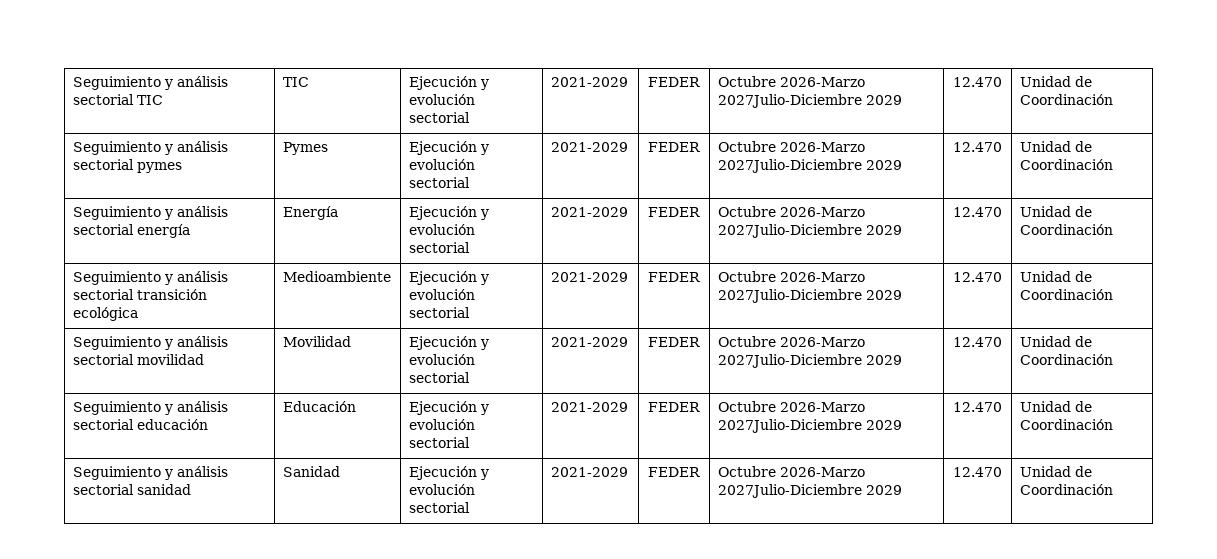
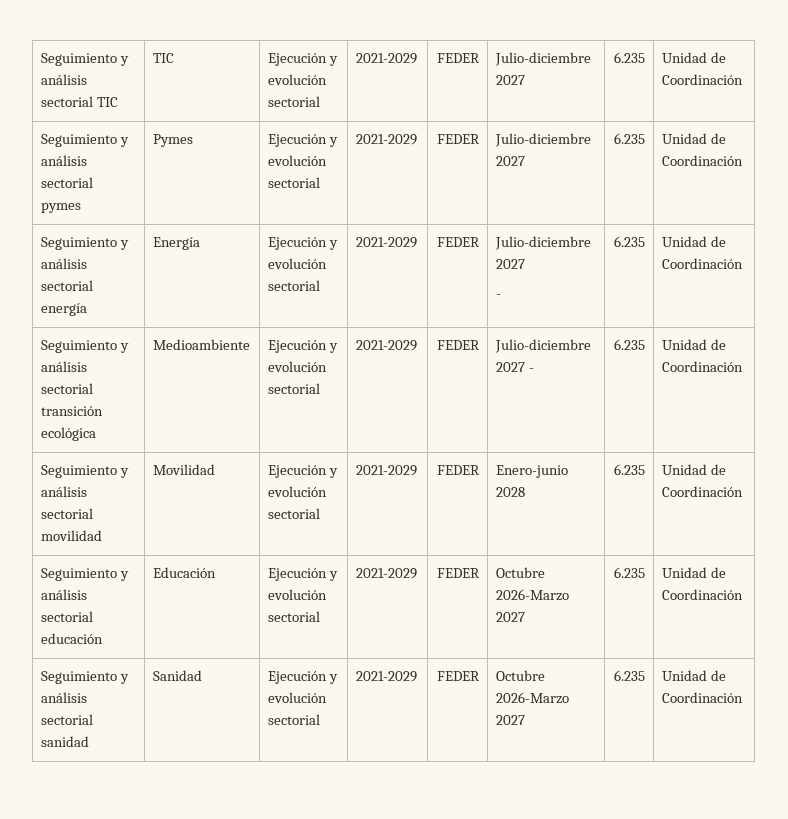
[717,76,865,87] [717,94,902,108] [953,77,1002,87] Octubre 2026-Marzo 2027Julio-Diciembre 2029 | 12.470 -> [494,52,591,66] [495,75,525,85] [613,52,645,63] Julio-diciembre 2027 | 6.235
[717,141,865,152] [717,159,902,173] [953,142,1002,152] Octubre 2026-Marzo 2027Julio-Diciembre 2029 | 12.470 -> [494,133,591,147] [495,156,525,166] [613,133,645,144] Julio-diciembre 2027 | 6.235
[717,206,865,217] [717,224,902,238] [953,207,1002,217] Octubre 2026-Marzo 2027Julio-Diciembre 2029 | 12.470 -> [494,236,591,250] [495,259,525,269] [495,294,501,298] [613,236,645,247] Julio-diciembre 2027 // - | 6.235
[717,271,865,282] [717,289,902,303] [953,272,1002,282] Octubre 2026-Marzo 2027Julio-Diciembre 2029 | 12.470 -> [494,339,591,353] [495,362,534,372] [613,339,645,350] Julio-diciembre 2027 - | 6.235
[717,336,865,347] [717,354,902,368] [953,337,1002,347] Octubre 2026-Marzo 2027Julio-Diciembre 2029 | 12.470 -> [495,465,568,478] [495,487,525,497] [613,464,645,475] Enero-junio 2028 | 6.235
[717,419,902,433] [953,402,1002,412] 2027Julio-Diciembre 2029 | 12.470 -> [495,612,525,622] [613,567,645,578] 2027 | 6.235
[717,484,902,498] [953,467,1002,477] 2027Julio-Diciembre 2029 | 12.470 -> [495,715,525,725] [613,670,645,681] 2027 | 6.235

